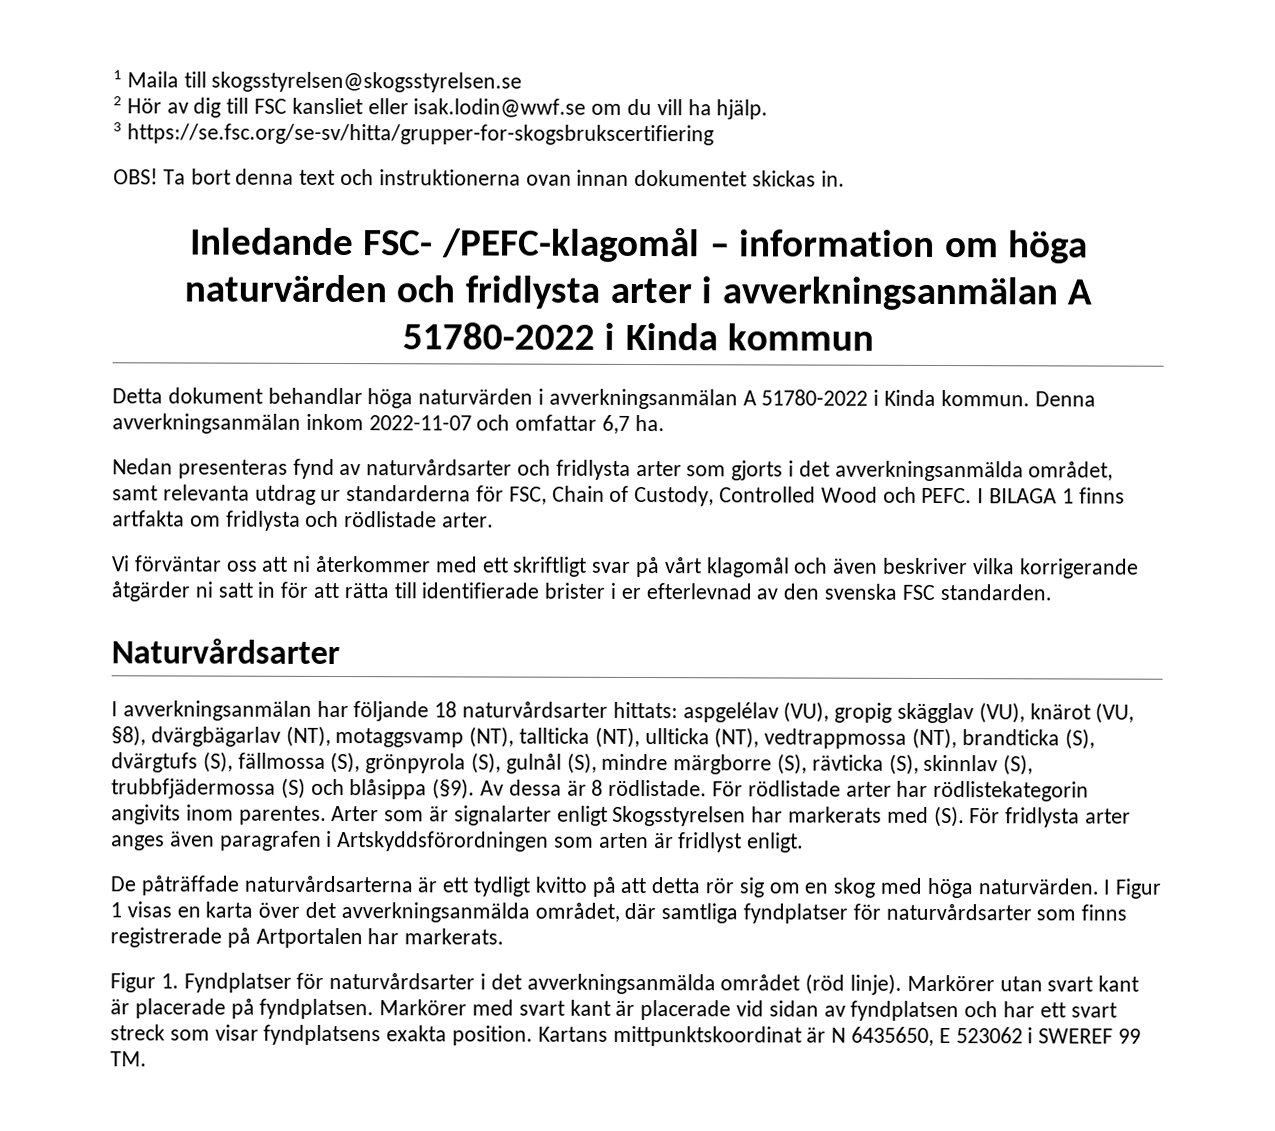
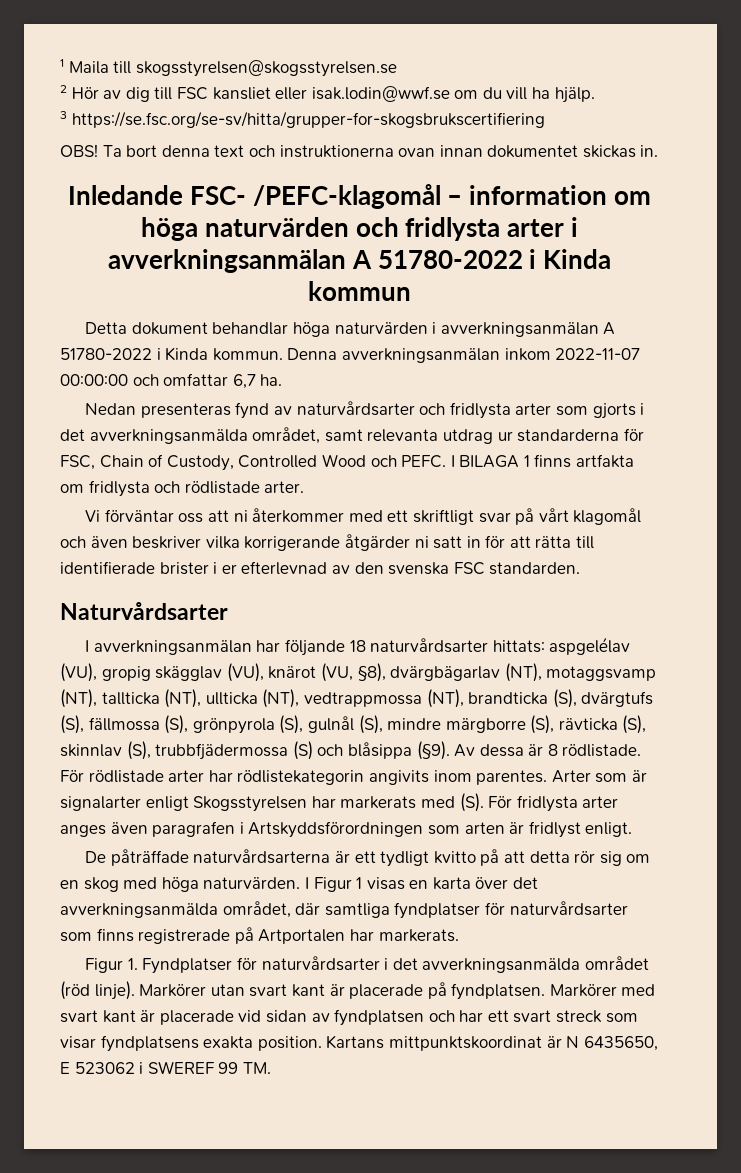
(472, 423) none -> [60,374,128,386] 00:00:00

